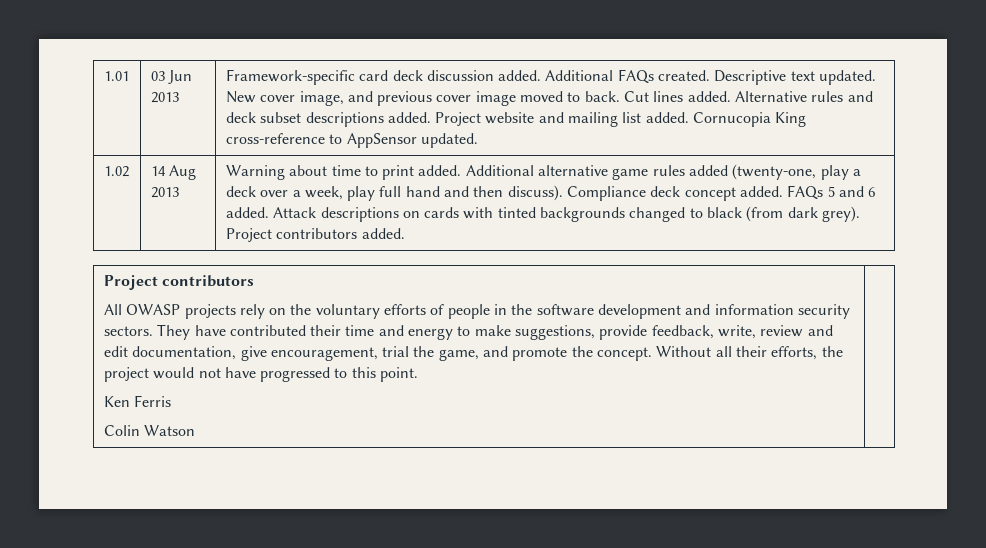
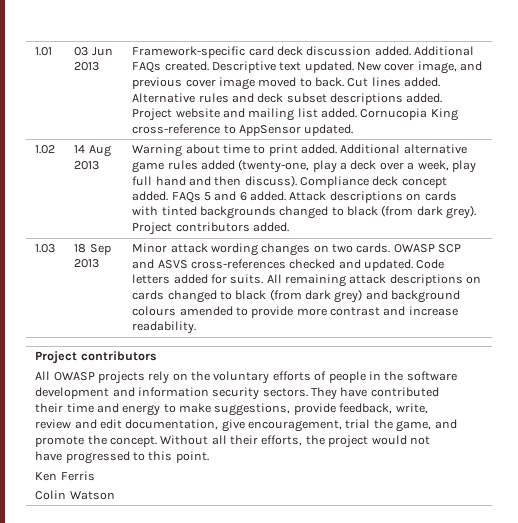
(405, 233) none -> [35,244,56,253] [74,244,111,255] [74,259,100,268] [132,243,462,256] [132,259,445,271] [132,274,482,287] [132,289,461,303] [132,306,458,318] [132,321,197,334] // 1.03 | 18 Sep 2013 | Minor attack wording changes on two cards. OWASP SCP and ASVS cross-references checked and updated. Code letters added for suits. All remaining attack descriptions on cards changed to black (from dark grey) and background colours amended to provide more contrast and increase readability.

